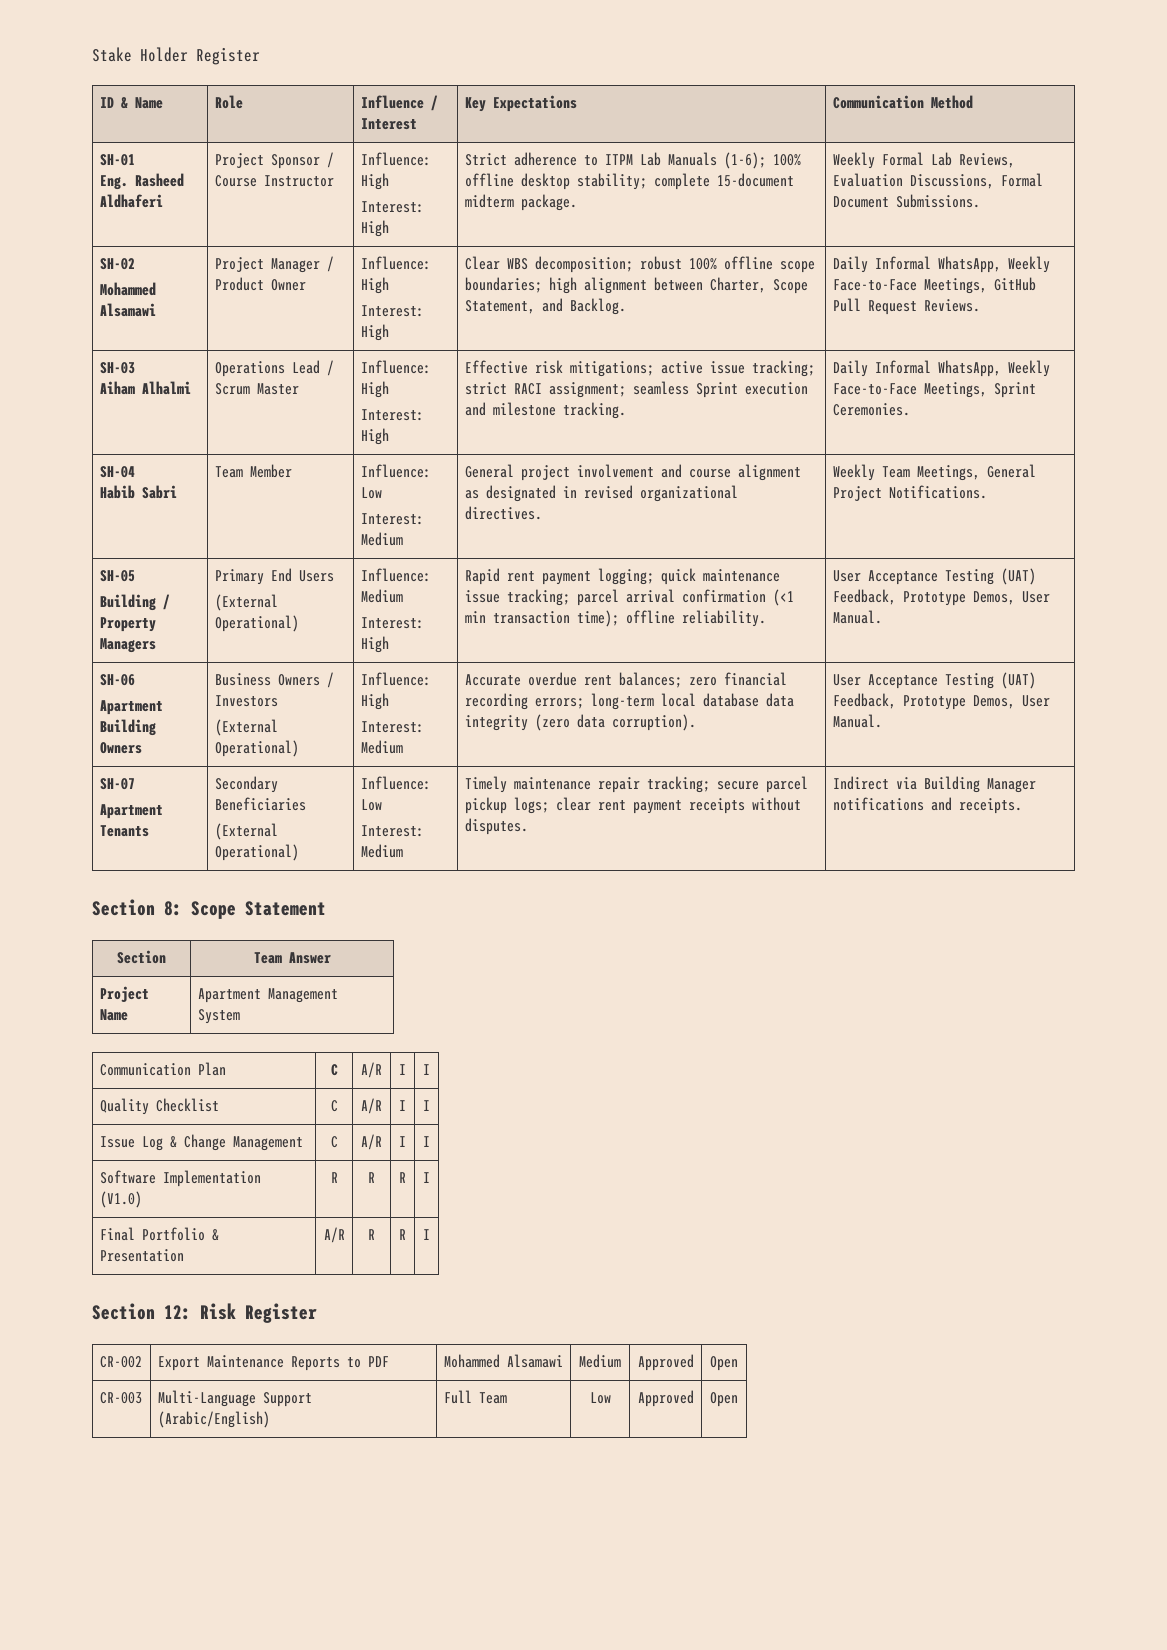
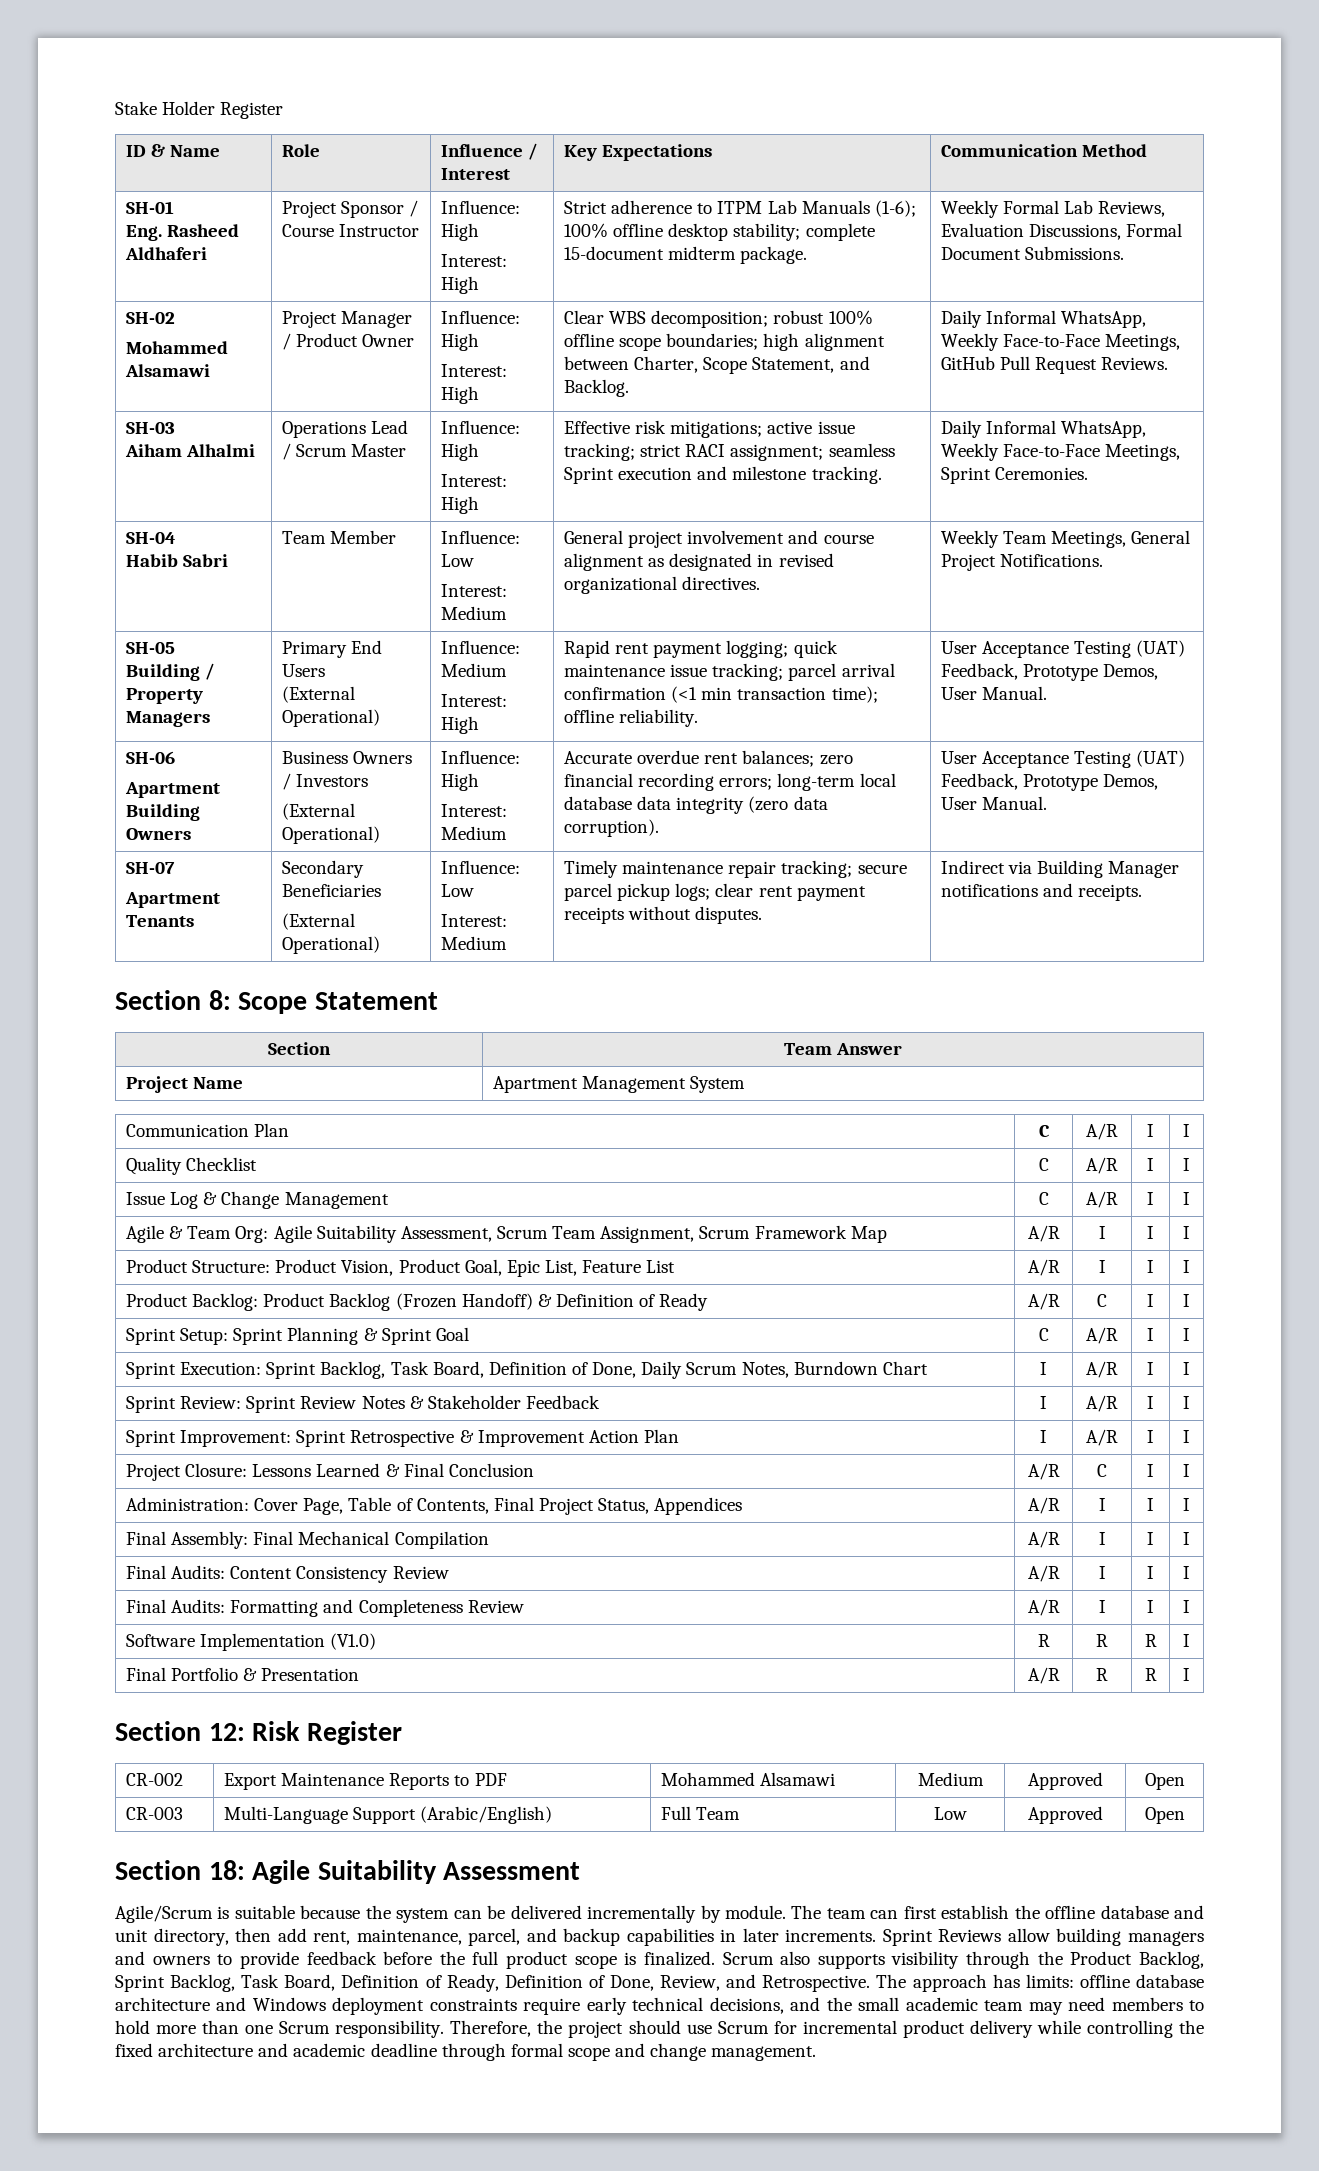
(430, 1141) none -> [126,1225,887,1243] [1027,1225,1060,1242] [1098,1226,1106,1239] [1147,1226,1154,1239] [1183,1226,1190,1239] [126,1259,676,1277] [1027,1259,1060,1276] [1098,1260,1106,1273] [1147,1260,1154,1273] [1183,1260,1190,1273] [126,1293,709,1311] [1027,1293,1060,1310] [1097,1294,1107,1307] [1147,1294,1154,1307] [1183,1294,1190,1307] [126,1327,469,1345] [1038,1328,1049,1341] [1086,1327,1118,1344] [1147,1328,1154,1341] [1183,1328,1190,1341] [126,1361,928,1379] [1040,1362,1047,1375] [1086,1361,1118,1378] [1147,1362,1154,1375] [1183,1362,1190,1375] [126,1395,600,1413] [1040,1396,1047,1409] [1086,1395,1118,1412] [1147,1396,1154,1409] [1183,1396,1190,1409] [126,1429,679,1447] [1040,1430,1047,1443] [1086,1429,1118,1446] [1147,1430,1154,1443] [1183,1430,1190,1443] [126,1463,534,1481] [1027,1463,1060,1480] [1097,1464,1107,1477] [1147,1464,1154,1477] [1183,1464,1190,1477] [126,1497,743,1515] [1027,1497,1060,1514] [1098,1498,1106,1511] [1147,1498,1154,1511] [1183,1498,1190,1511] [126,1531,489,1549] [1027,1531,1060,1548] [1098,1532,1106,1545] [1147,1532,1154,1545] [1183,1532,1190,1545] [126,1565,449,1583] [1027,1565,1060,1582] [1098,1566,1106,1579] [1147,1566,1154,1579] [1183,1566,1190,1579] [126,1599,524,1617] [1027,1599,1060,1616] [1098,1600,1106,1613] [1147,1600,1154,1613] [1183,1600,1190,1613] // Agile & Team Org: Agile Suitability Assessment, Scrum Team Assignment, Scrum Framework Map | A/R | I | I | I // Product Structure: Product Vision, Product Goal, Epic List, Feature List | A/R | I | I | I // Product Backlog: Product Backlog (Frozen Handoff) & Definition of Ready | A/R | C | I | I // Sprint Setup: Sprint Planning & Sprint Goal | C | A/R | I | I // Sprint Execution: Sprint Backlog, Task Board, Definition of Done, Daily Scrum Notes, Burndown Chart | I | A/R | I | I // Sprint Review: Sprint Review Notes & Stakeholder Feedback | I | A/R | I | I // Sprint Improvement: Sprint Retrospective & Improvement Action Plan | I | A/R | I | I // Project Closure: Lessons Learned & Final Conclusion | A/R | C | I | I // Administration: Cover Page, Table of Contents, Final Project Status, Appendices | A/R | I | I | I // Final Assembly: Final Mechanical Compilation | A/R | I | I | I // Final Audits: Content Consistency Review | A/R | I | I | I // Final Audits: Formatting and Completeness Review | A/R | I | I | I
(738, 1399) none -> [115,1860,581,1884] [115,1905,1205,1923] [115,1928,1204,1946] [115,1951,1205,1969] [115,1974,1204,1992] [115,1997,1205,2015] [115,2020,1204,2038] [115,2043,817,2061] // Section 18: Agile Suitability Assessment // Agile/Scrum is suitable because the system can be delivered incrementally by module. The team can first establish the offline database and unit directory, then add rent, maintenance, parcel, and backup capabilities in later increments. Sprint Reviews allow building managers and owners to provide feedback before the full product scope is finalized. Scrum also supports visibility through the Product Backlog, Sprint Backlog, Task Board, Definition of Ready, Definition of Done, Review, and Retrospective. The approach has limits: offline database architecture and Windows deployment constraints require early technical decisions, and the small academic team may need members to hold more than one Scrum responsibility. Therefore, the project should use Scrum for incremental product delivery while controlling the fixed architecture and academic deadline through formal scope and change management.

